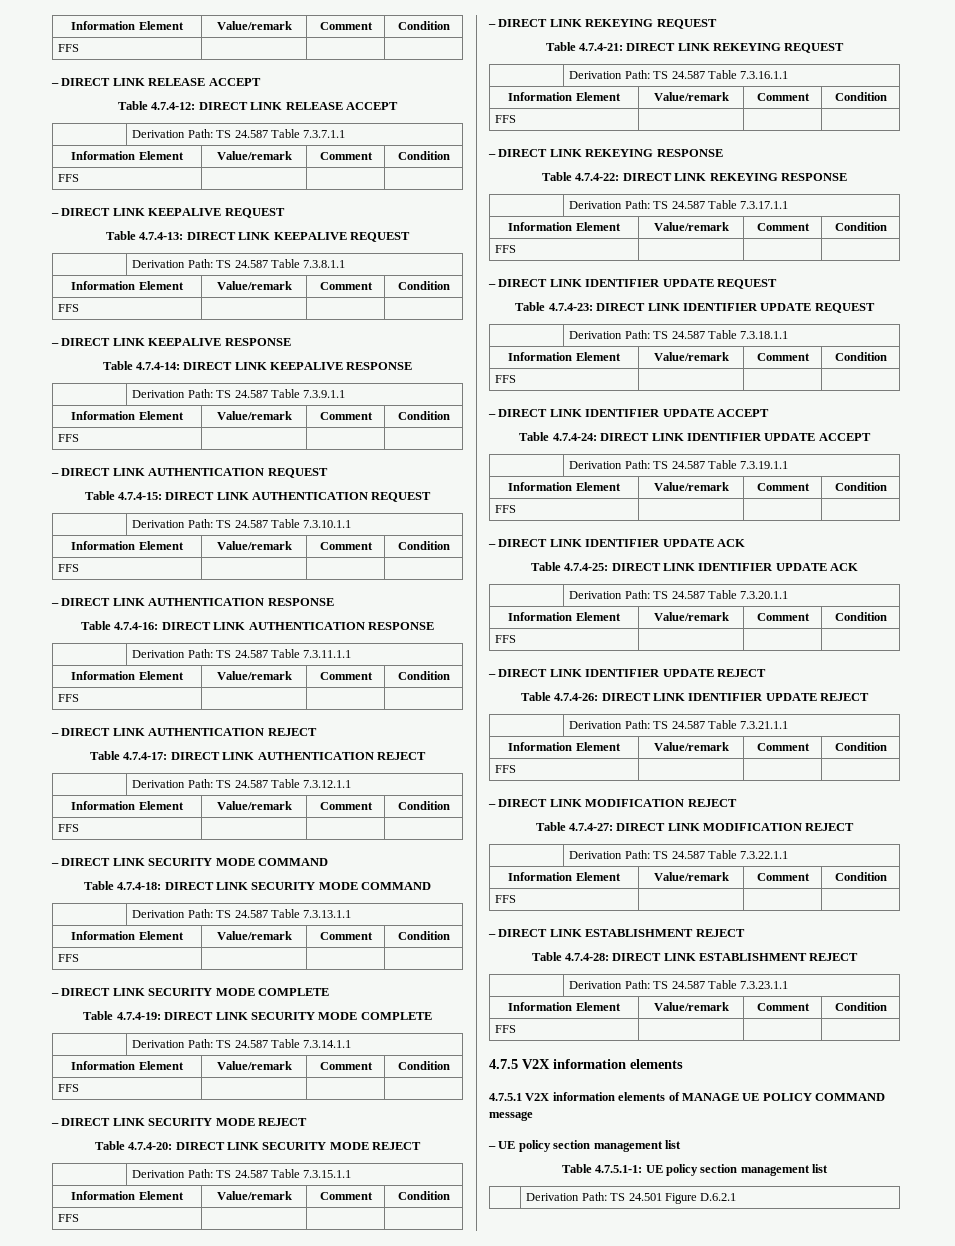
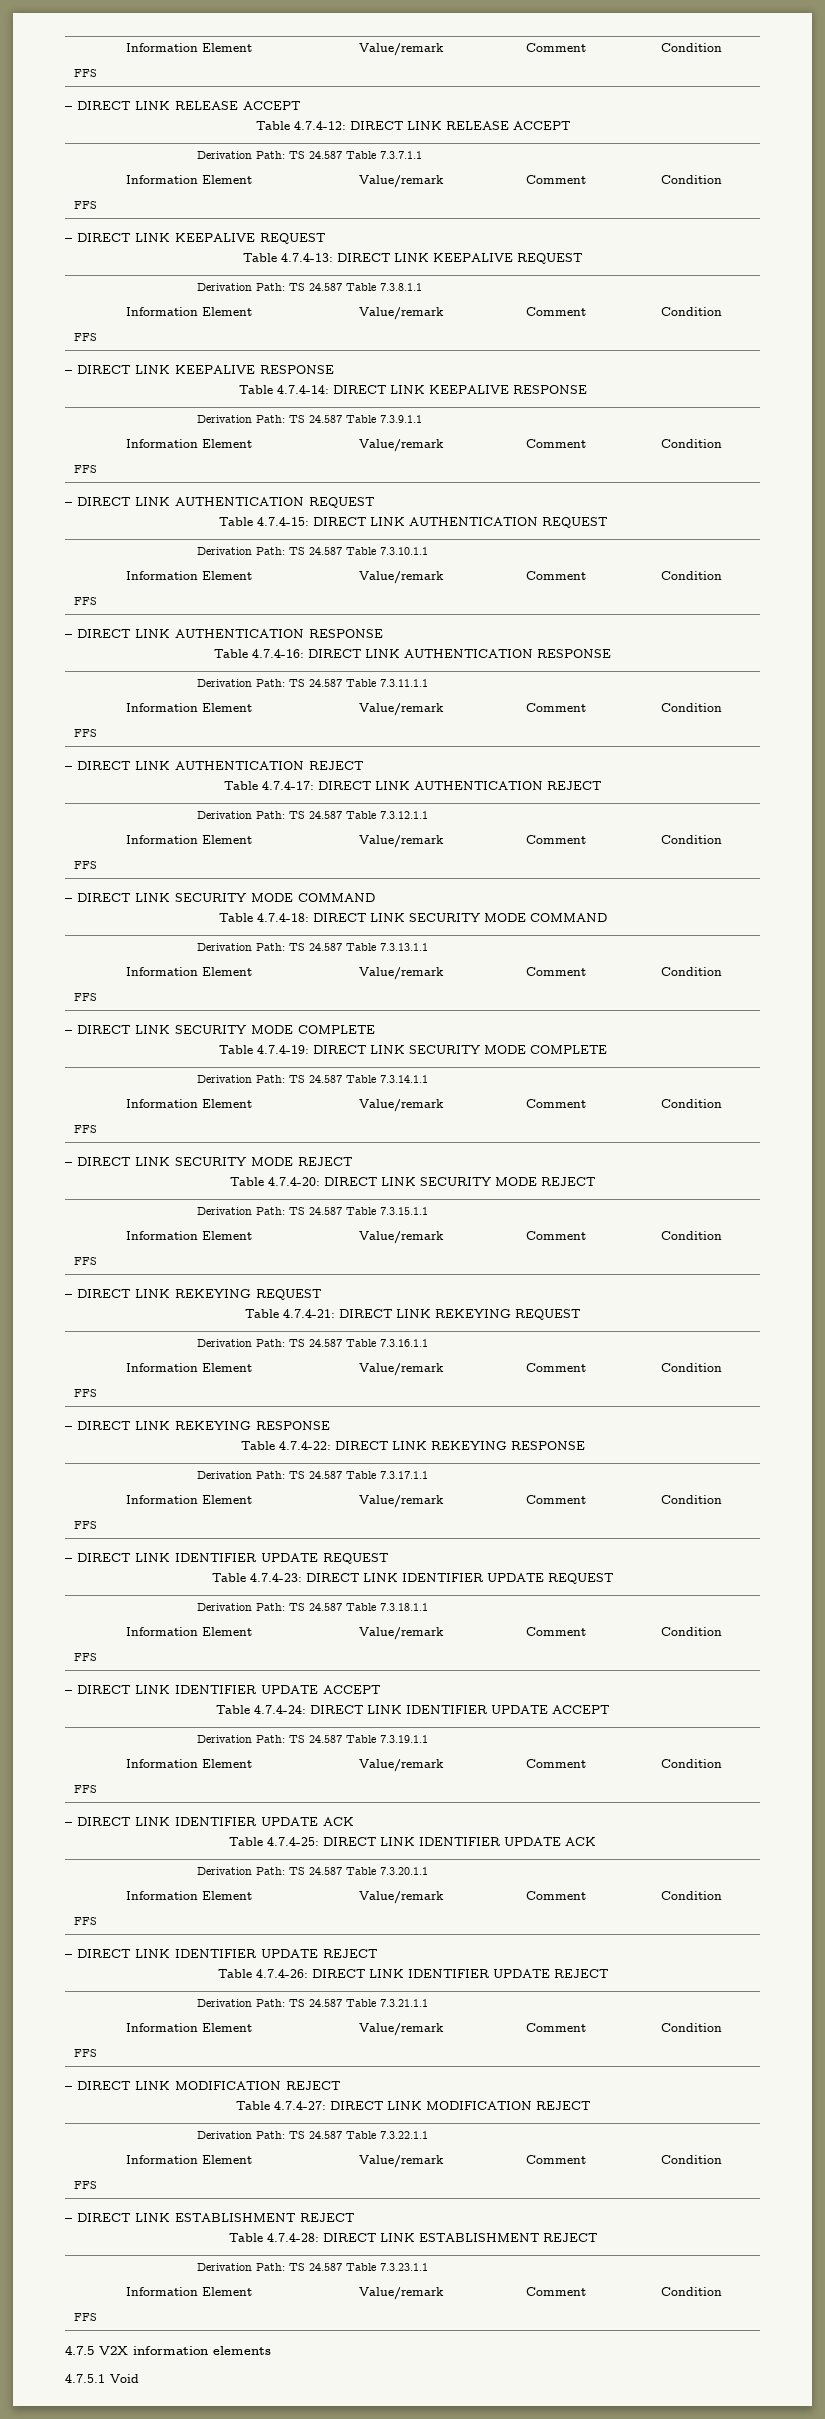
[525,1092,885,1101] [489,1111,533,1121] [488,1140,681,1152] [561,1164,829,1176] [526,1192,737,1204] V2X information elements of MANAGE UE POLICY COMMAND message // – UE policy section management list // Table 4.7.5.1-1: UE policy section management list // | Derivation Path: TS 24.501 Figure D.6.2.1 -> [110,2374,139,2383] Void

